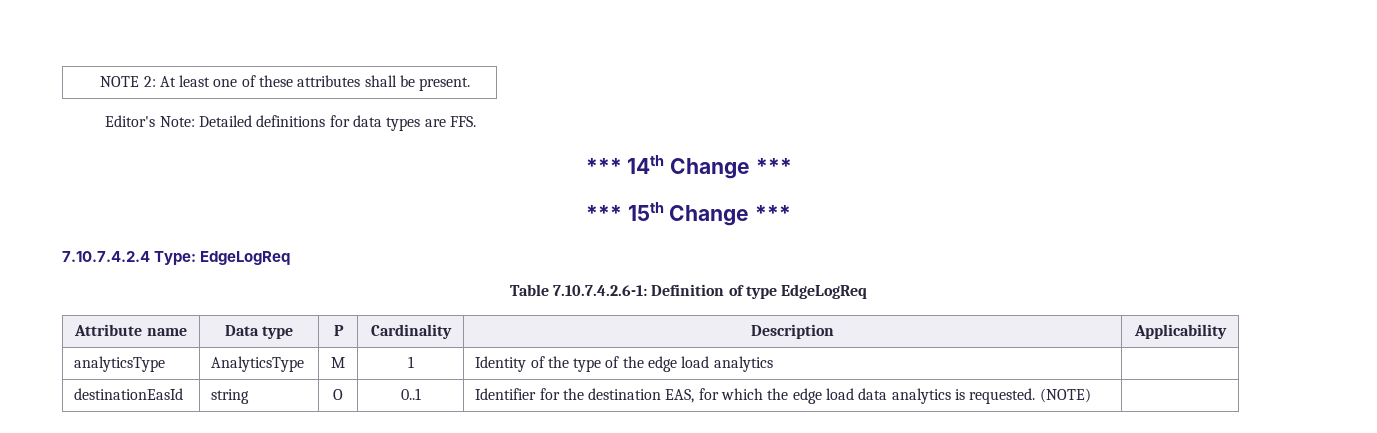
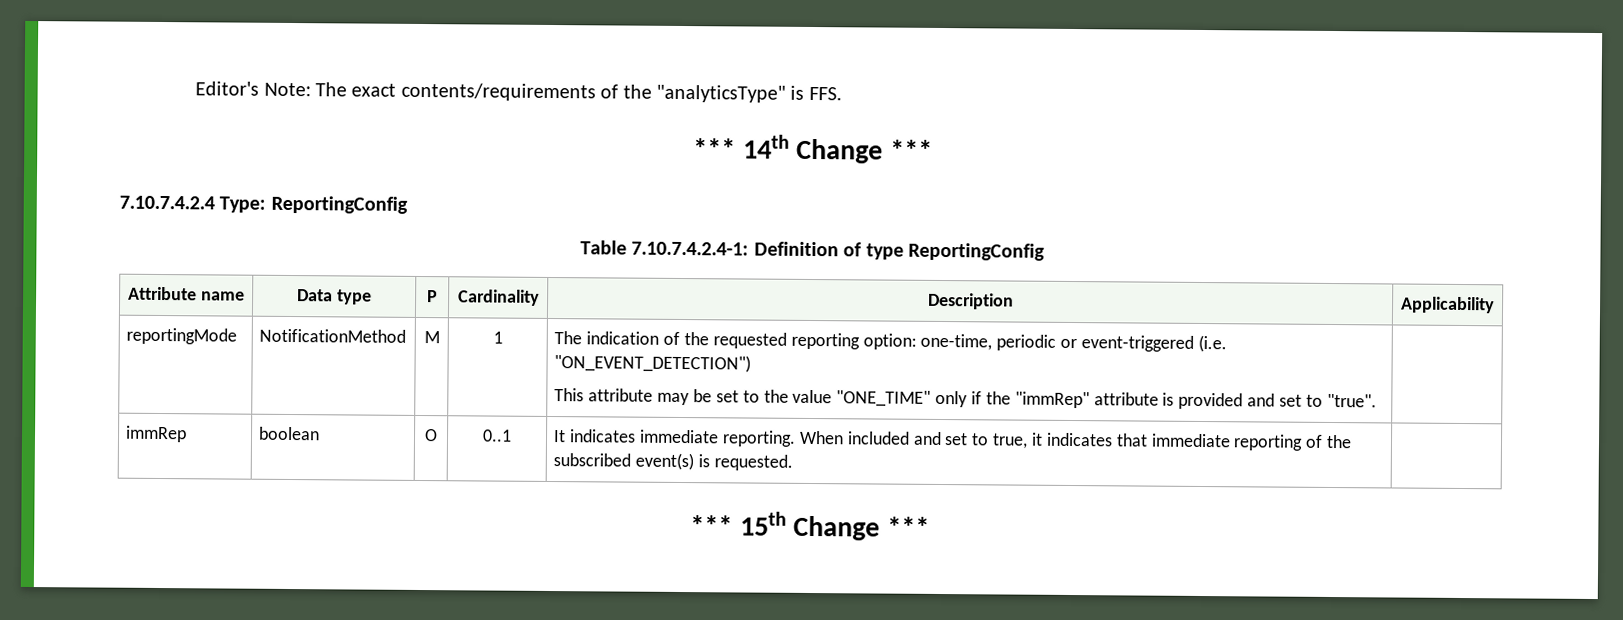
[100,75,471,91] [105,115,446,131] NOTE 2: At least one of these attributes shall be present. // Editor's Note: Detailed definitions for data types are -> [195,81,805,103] Editor's Note: The exact contents/requirements of the "analyticsType" is
[585,202,792,226] // *** 15th Change *** -> (933, 149) none
[200,251,291,265] EdgeLogReq -> [270,195,408,214] ReportingConfig
[553,285,648,296] 7.10.7.4.2.6-1: -> [631,241,750,256] 7.10.7.4.2.4-1:
[781,284,868,299] EdgeLogReq -> [907,242,1045,261] ReportingConfig
[74,356,166,372] [211,356,305,372] analyticsType | AnalyticsType -> [126,327,238,345] [259,328,407,343] reportingMode | NotificationMethod
[475,356,773,372] [74,388,184,400] [211,389,250,404] [333,389,343,400] [400,388,421,400] [475,388,1091,404] Identity of the type of the edge load analytics | // destinationEasId | string | O | 0..1 | Identifier for the destination EAS, for which the edge load data analytics is requested. (NOTE) | -> [554,331,1227,353] [554,354,752,373] [554,388,1377,410] [125,425,188,443] [258,426,321,441] [424,429,438,442] [482,429,512,442] [553,429,1353,451] [553,452,794,471] [690,511,930,541] The indication of the requested reporting option: one-time, periodic or event-triggered (i.e. "ON_EVENT_DETECTION") // This attribute may be set to the value "ONE_TIME" only if the "immRep" attribute is provided and set to "true". | // immRep | boolean | O | 0..1 | It indicates immediate reporting. When included and set to true, it indicates that immediate reporting of the subscribed event(s) is requested. | // *** 15th Change ***

